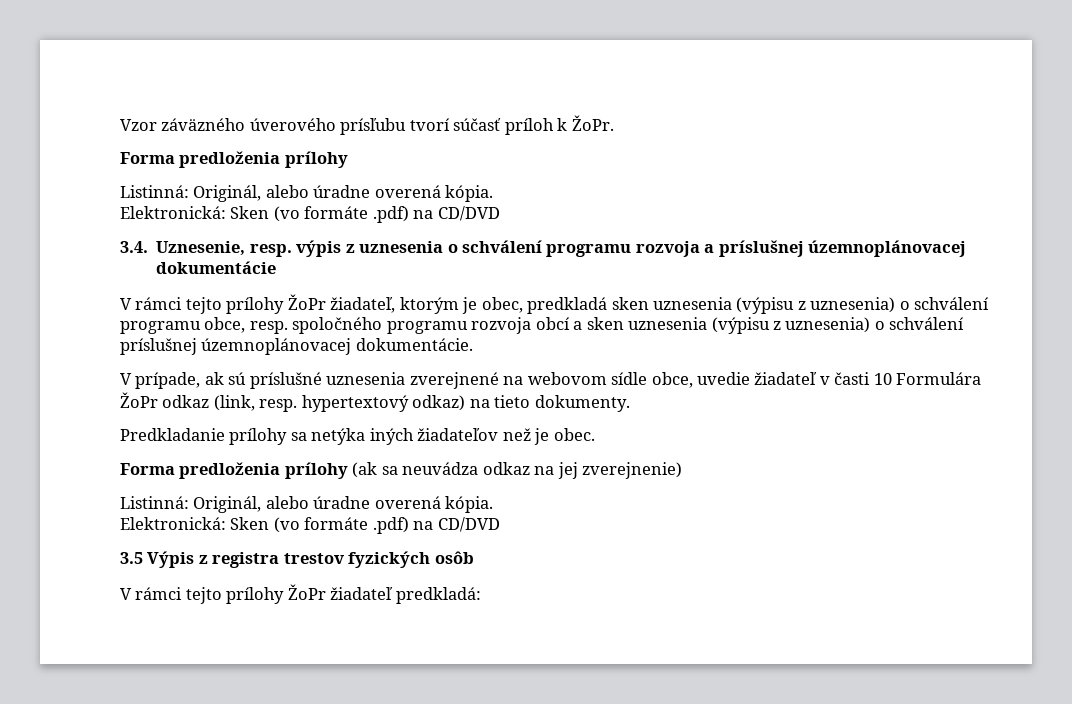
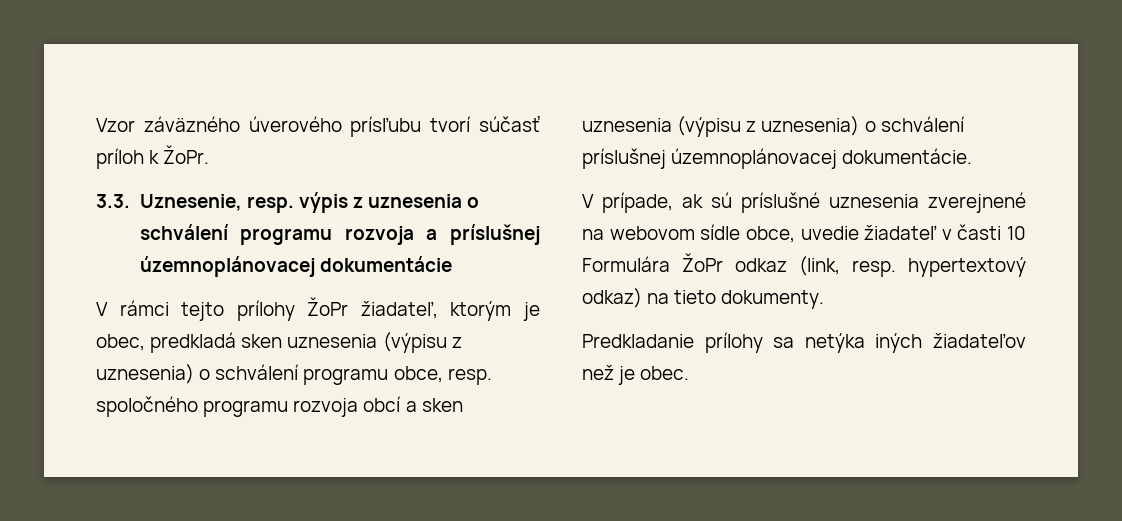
[120,151,348,168] [120,185,494,202] [120,206,500,223] [120,241,148,253] Forma predloženia prílohy // Listinná: Originál, alebo úradne overená kópia. // Elektronická: Sken (vo formáte .pdf) na CD/DVD // 3.4. -> [96,194,130,208] 3.3.
[120,462,683,479] [120,496,494,513] [120,517,500,534] [120,551,474,568] [120,584,481,604] // Forma predloženia prílohy (ak sa neuvádza odkaz na jej zverejnenie) // Listinná: Originál, alebo úradne overená kópia. // Elektronická: Sken (vo formáte .pdf) na CD/DVD // 3.5 Výpis z registra trestov fyzických osôb // V rámci tejto prílohy ŽoPr žiadateľ predkladá: -> (690, 373) none

